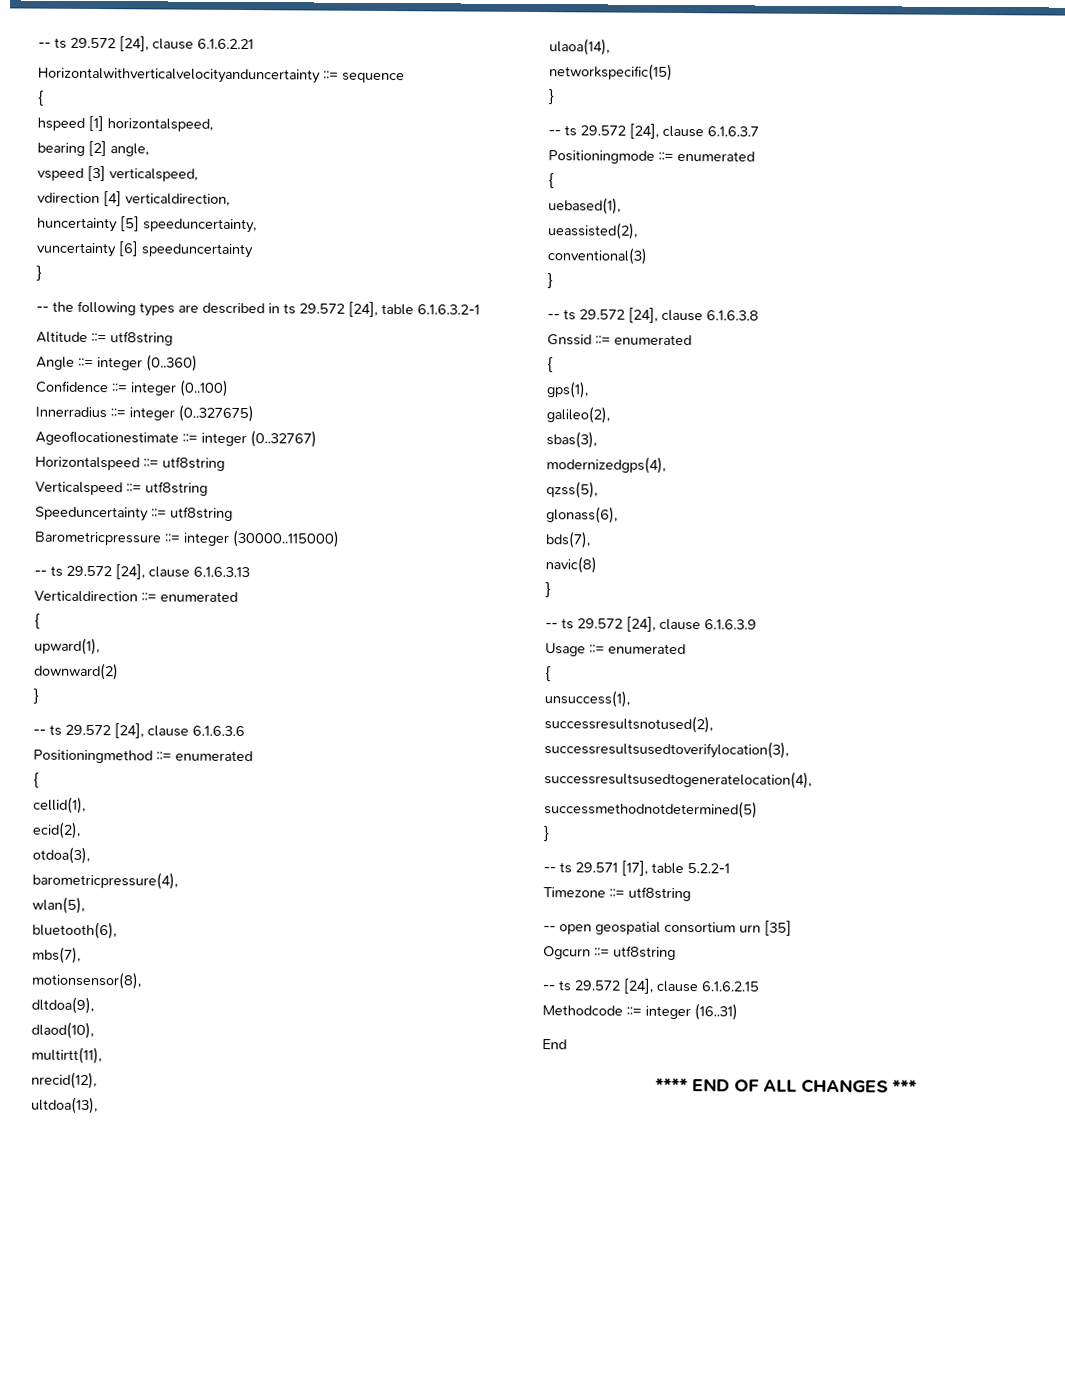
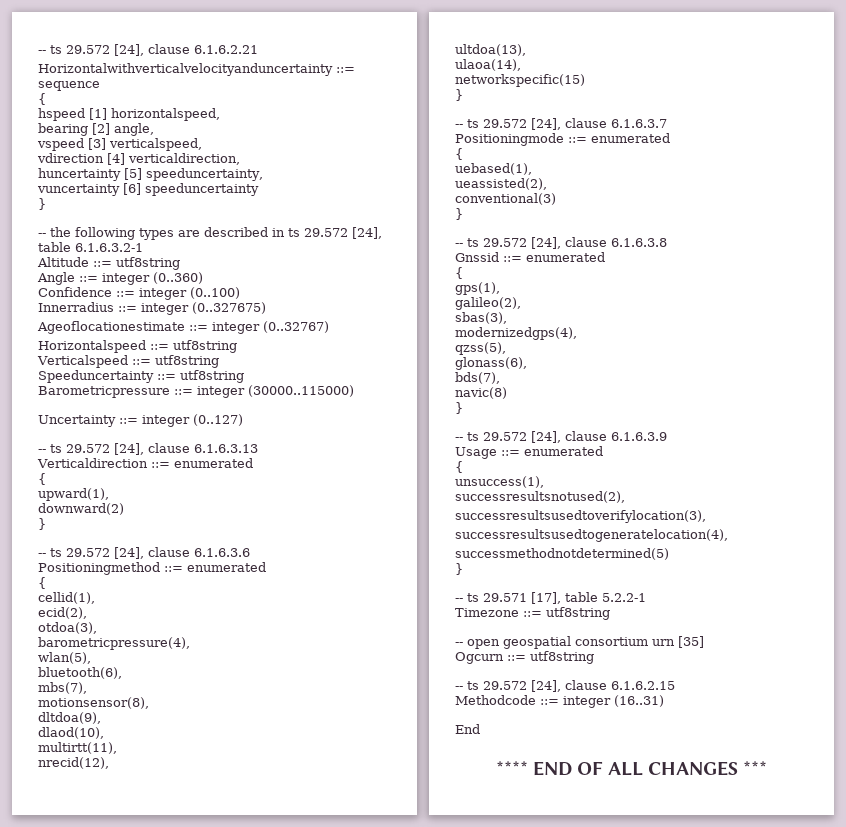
(340, 538) none -> [38,414,243,427] // Uncertainty ::= integer (0..127)

